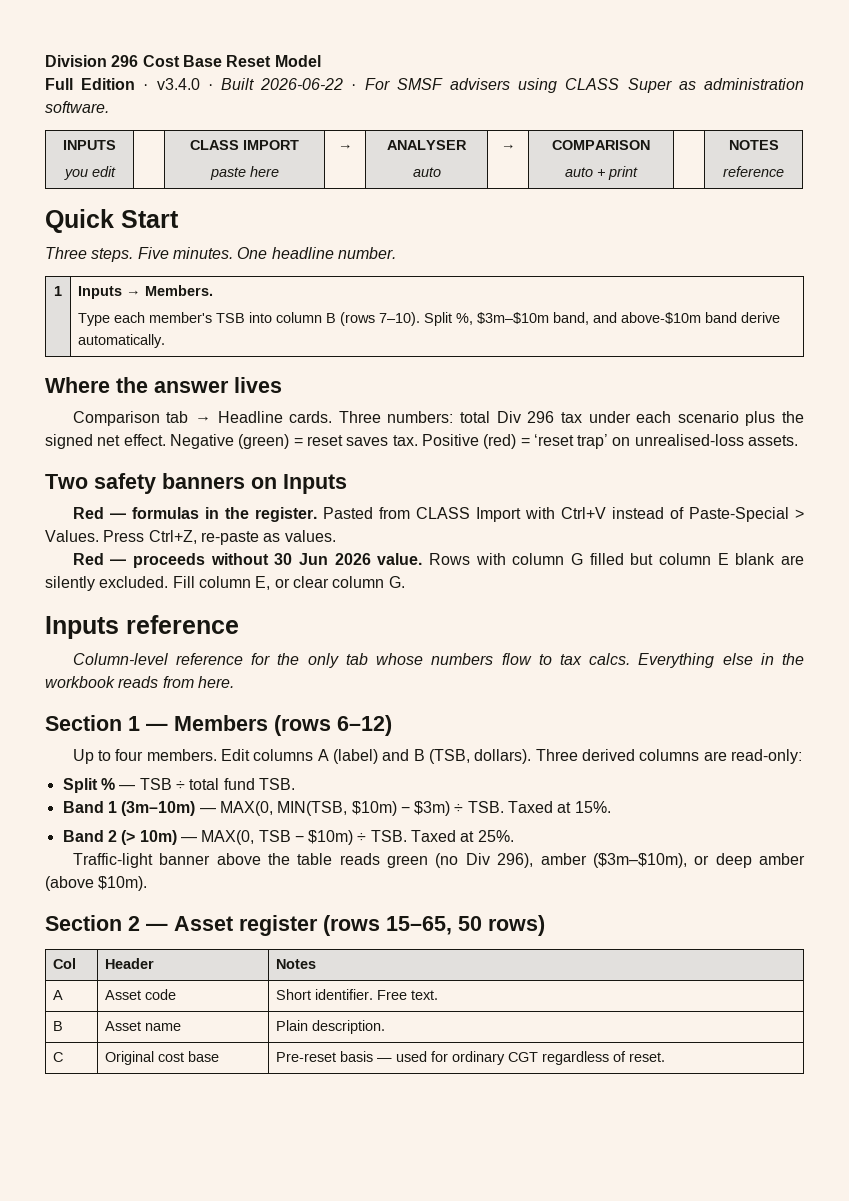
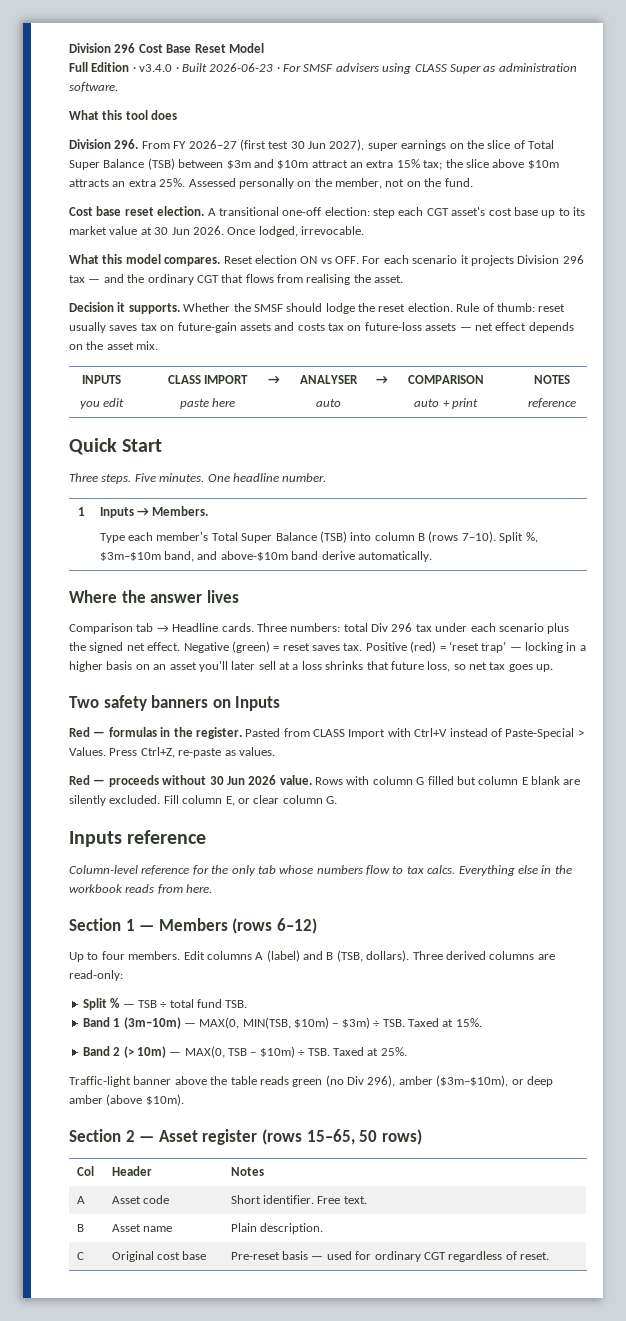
[260,78,344,90] 2026-06-22 -> [209,63,274,72] 2026-06-23
(109, 107) none -> [69,110,178,120] [69,139,554,151] [69,158,559,170] [69,178,473,189] [69,206,585,218] [69,226,364,237] [69,254,584,266] [69,274,404,285] [69,302,566,314] [69,322,574,333] [69,341,159,350] // What this tool does // Division 296. From FY 2026–27 (first test 30 Jun 2027), super earnings on the slice of Total Super Balance (TSB) between $3m and $10m attract an extra 15% tax; the slice above $10m attracts an extra 25%. Assessed personally on the member, not on the fund. // Cost base reset election. A transitional one-off election: step each CGT asset's cost base up to its market value at 30 Jun 2026. Once lodged, irrevocable. // What this model compares. Reset election ON vs OFF. For each scenario it projects Division 296 tax — and the ordinary CGT that flows from realising the asset. // Decision it supports. Whether the SMSF should lodge the reset election. Rule of thumb: reset usually saves tax on future-gain assets and costs tax on future-loss assets — net effect depends on the asset mix.
[216,313,246,323] TSB -> [211,531,347,543] Total Super Balance (TSB)
[612,434,799,446] on unrealised-loss assets. -> [509,642,586,653] [69,661,554,672] — locking in a higher basis on an asset you'll later sell at a loss shrinks that future loss, so net tax goes up.

